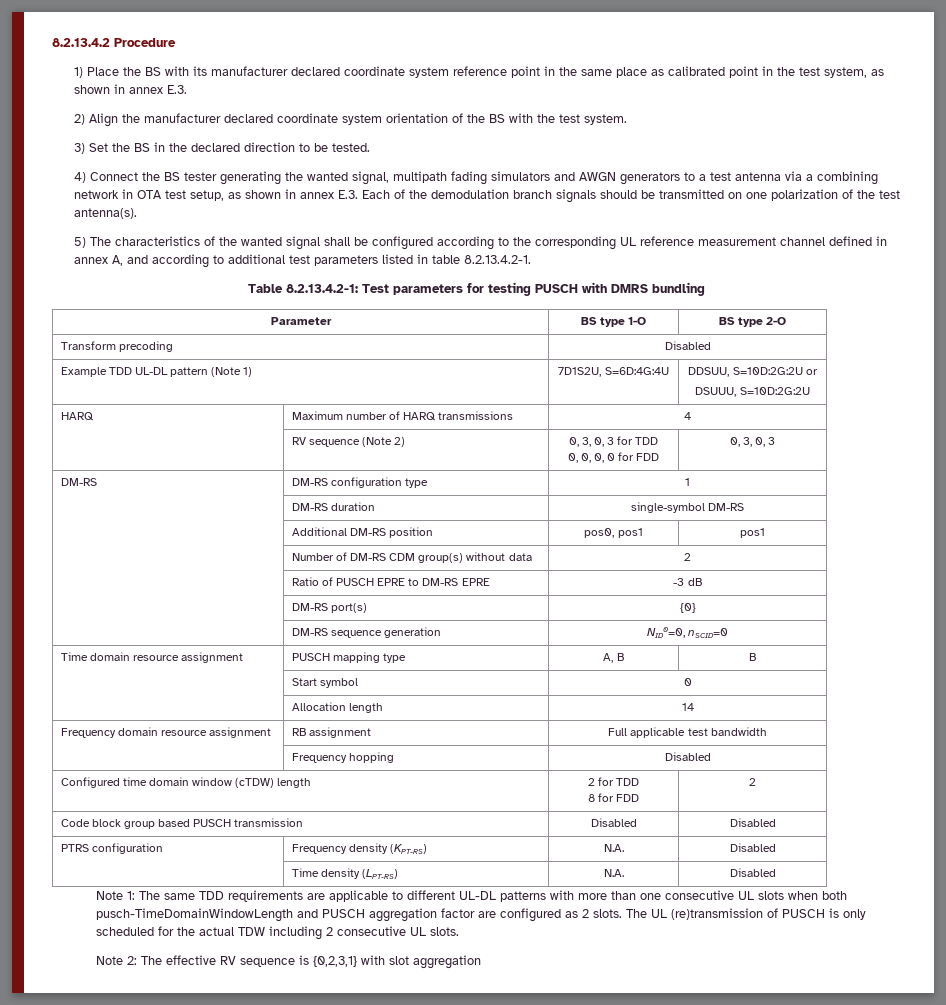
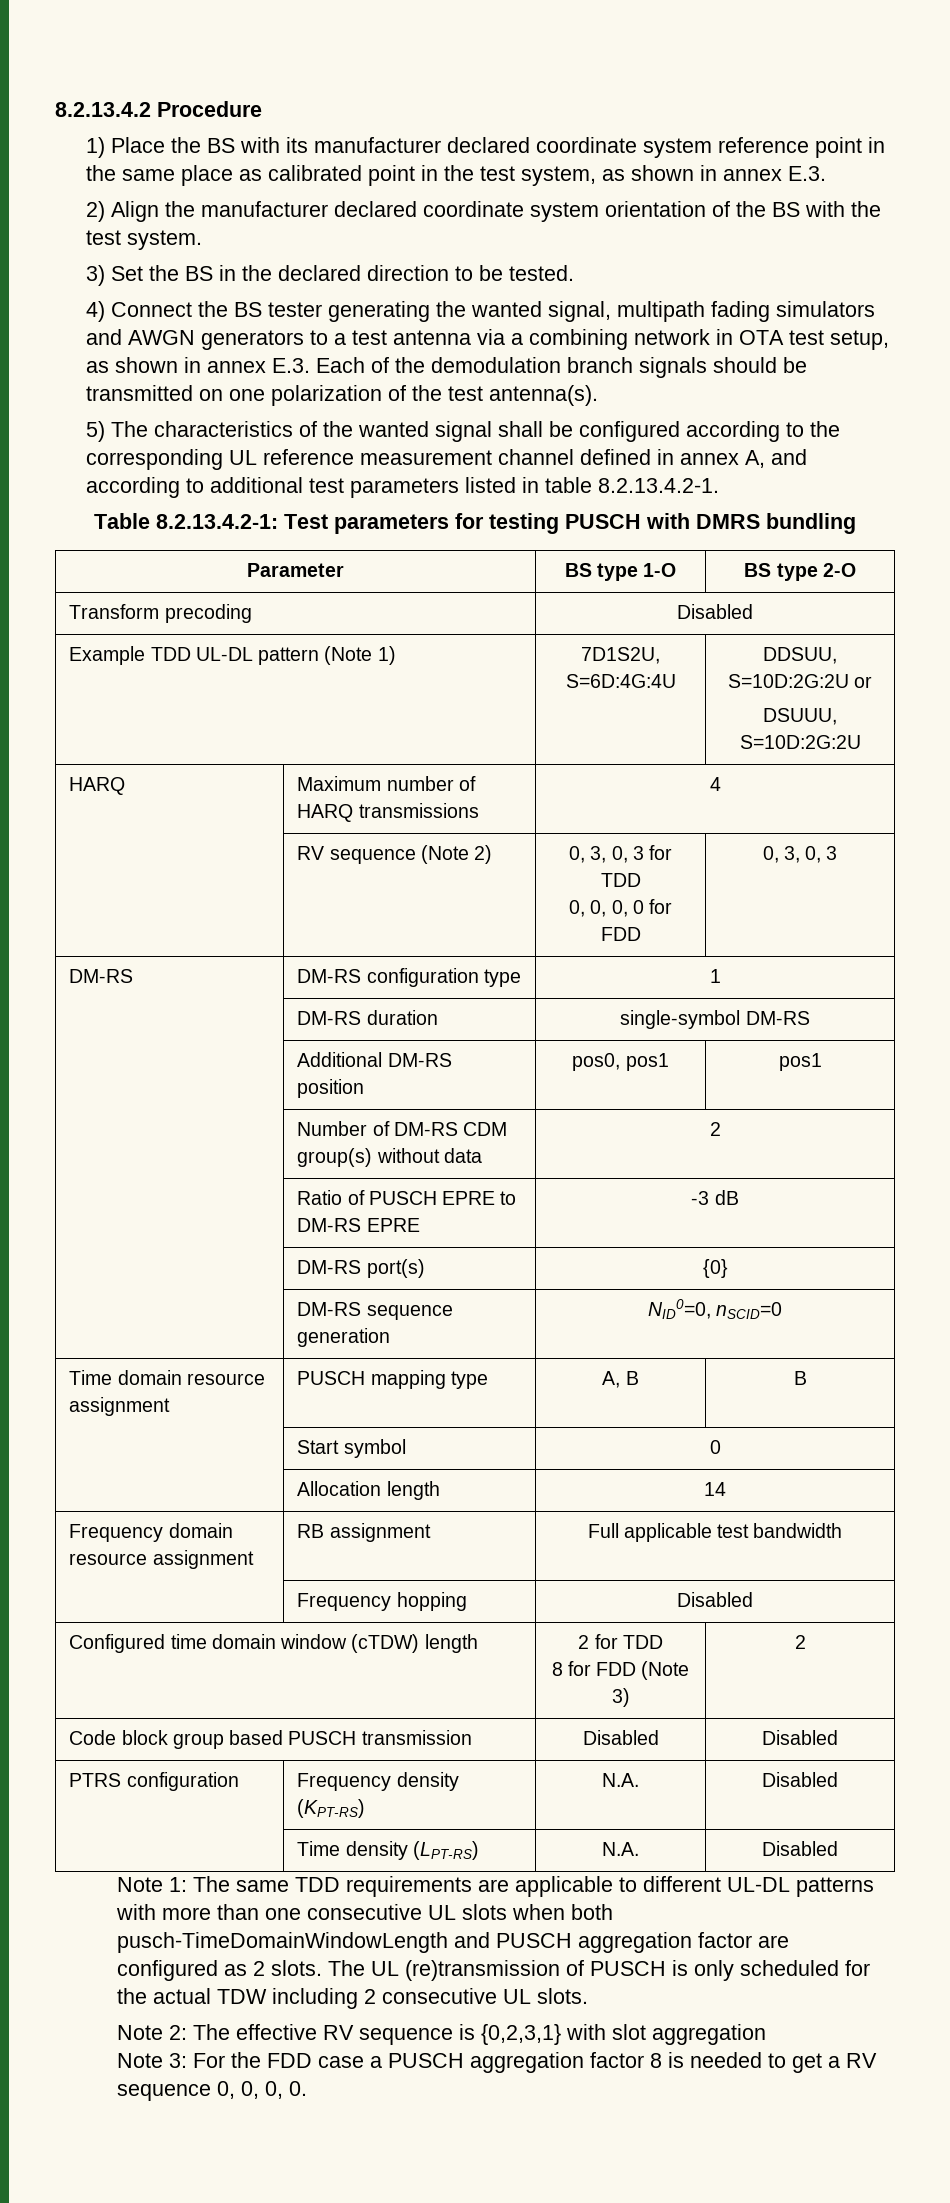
(640, 798) none -> [641,1661,690,1680] [611,1688,630,1707] (Note 3)
(481, 962) none -> [116,2052,877,2073] [116,2081,307,2101] // Note 3: For the FDD case a PUSCH aggregation factor 8 is needed to get a RV sequence 0, 0, 0, 0.

